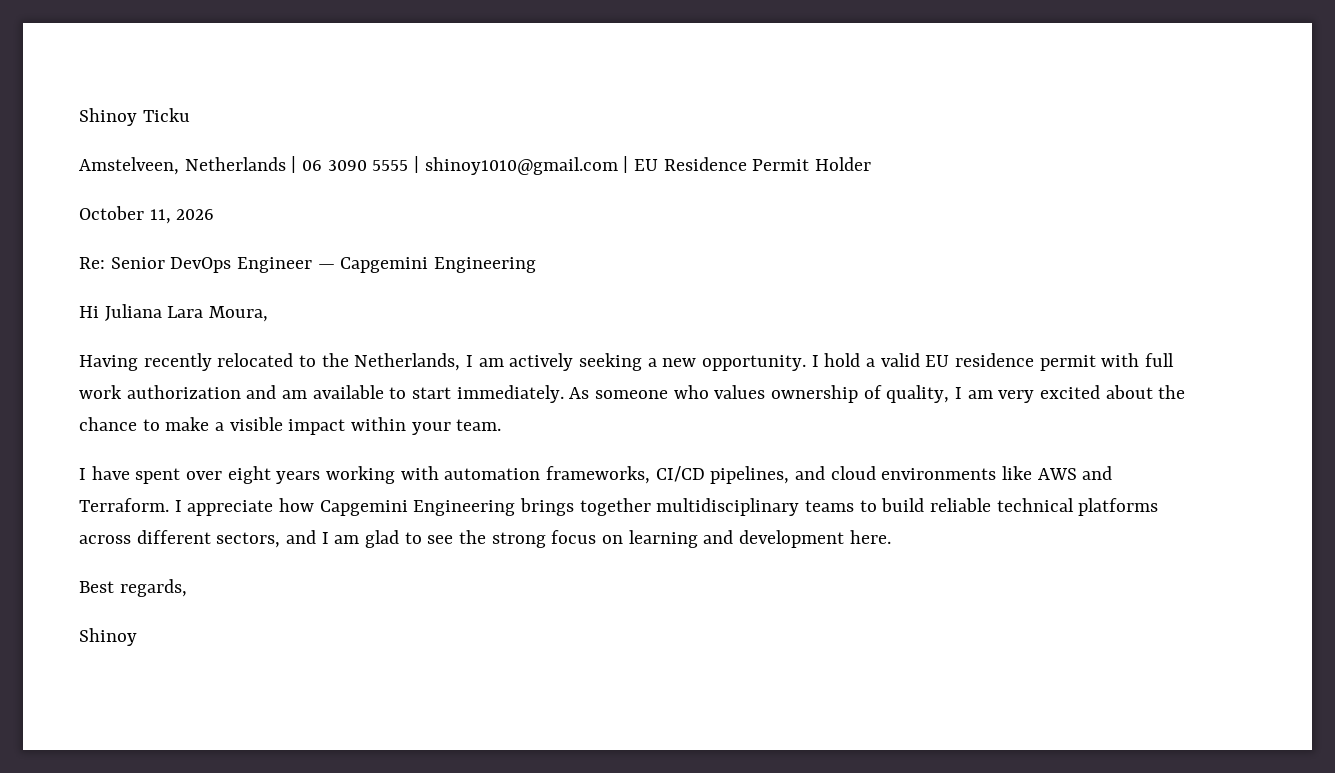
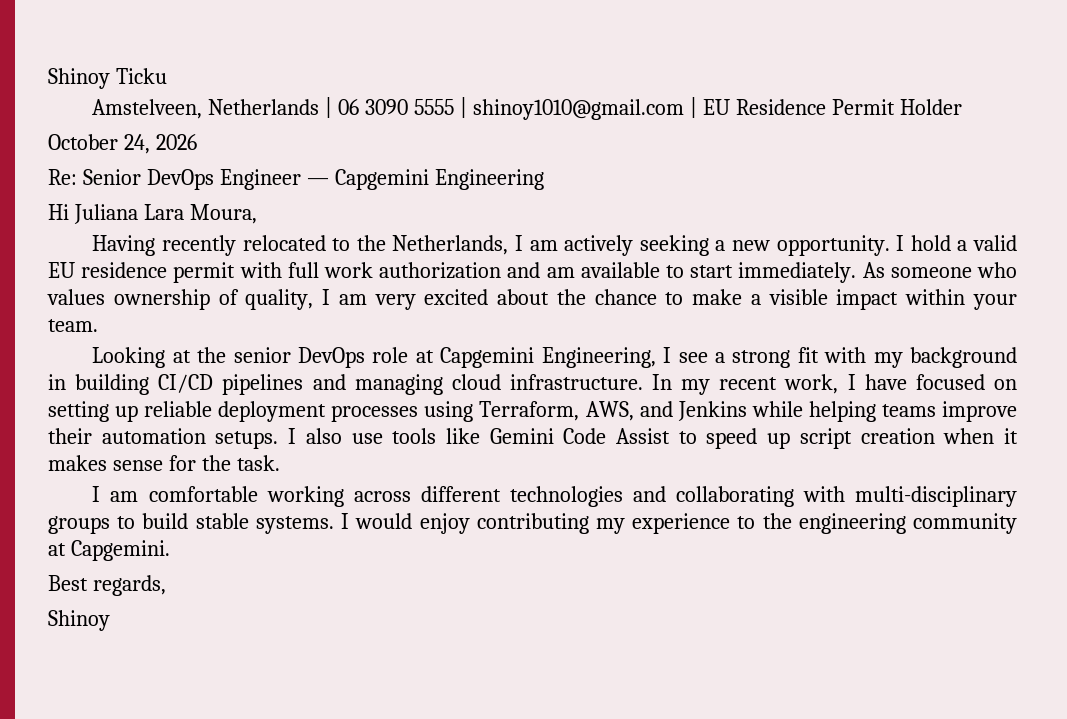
[149,209,171,224] 11, -> [123,134,150,154] 24,
[79,466,1113,484] [79,498,1159,516] [79,530,891,548] I have spent over eight years working with automation frameworks, CI/CD pipelines, and cloud environments like AWS and Terraform. I appreciate how Capgemini Engineering brings together multidisciplinary teams to build reliable technical platforms across different sectors, and I am glad to see the strong focus on learning and development here. -> [92,347,1018,368] [48,374,1017,395] [48,401,1018,422] [48,428,1019,449] [48,455,280,471] [92,486,1018,507] [48,513,1017,534] [48,540,170,561] Looking at the senior DevOps role at Capgemini Engineering, I see a strong fit with my background in building CI/CD pipelines and managing cloud infrastructure. In my recent work, I have focused on setting up reliable deployment processes using Terraform, AWS, and Jenkins while helping teams improve their automation setups. I also use tools like Gemini Code Assist to speed up script creation when it makes sense for the task. // I am comfortable working across different technologies and collaborating with multi-disciplinary groups to build stable systems. I would enjoy contributing my experience to the engineering community at Capgemini.

